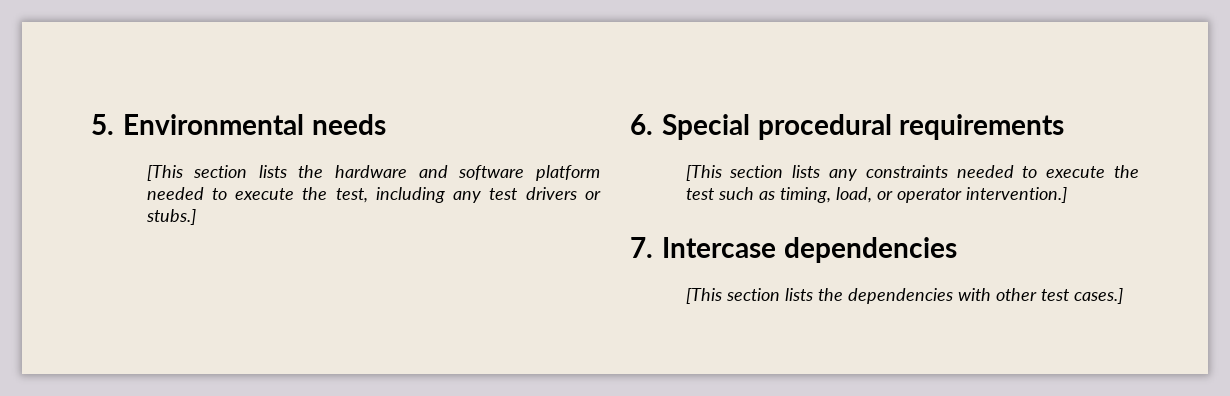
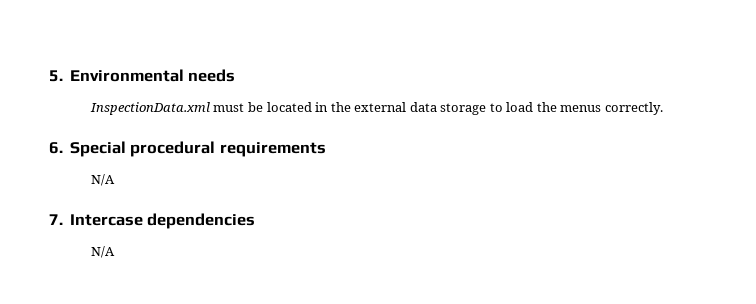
[146,165,600,181] [146,187,601,203] [145,209,196,225] [630,114,1065,140] [685,165,1139,181] [685,187,1067,203] [630,237,957,263] [685,288,1123,304] [This section lists the hardware and software platform needed to execute the test, including any test drivers or stubs.] // 6. Special procedural requirements // [This section lists any constraints needed to execute the test such as timing, load, or operator intervention.] // 7. Intercase dependencies // [This section lists the dependencies with other test cases.] -> [89,102,663,115] [49,141,326,157] [90,174,115,186] [49,213,256,229] [90,246,115,258] InspectionData.xml must be located in the external data storage to load the menus correctly. // 6. Special procedural requirements // N/A // 7. Intercase dependencies // N/A

